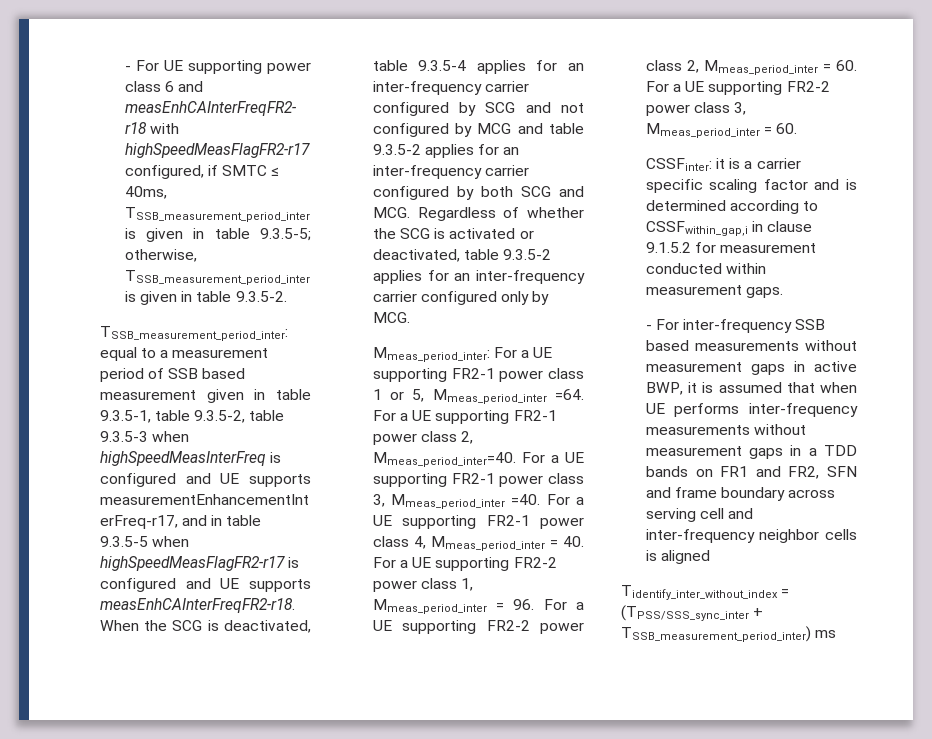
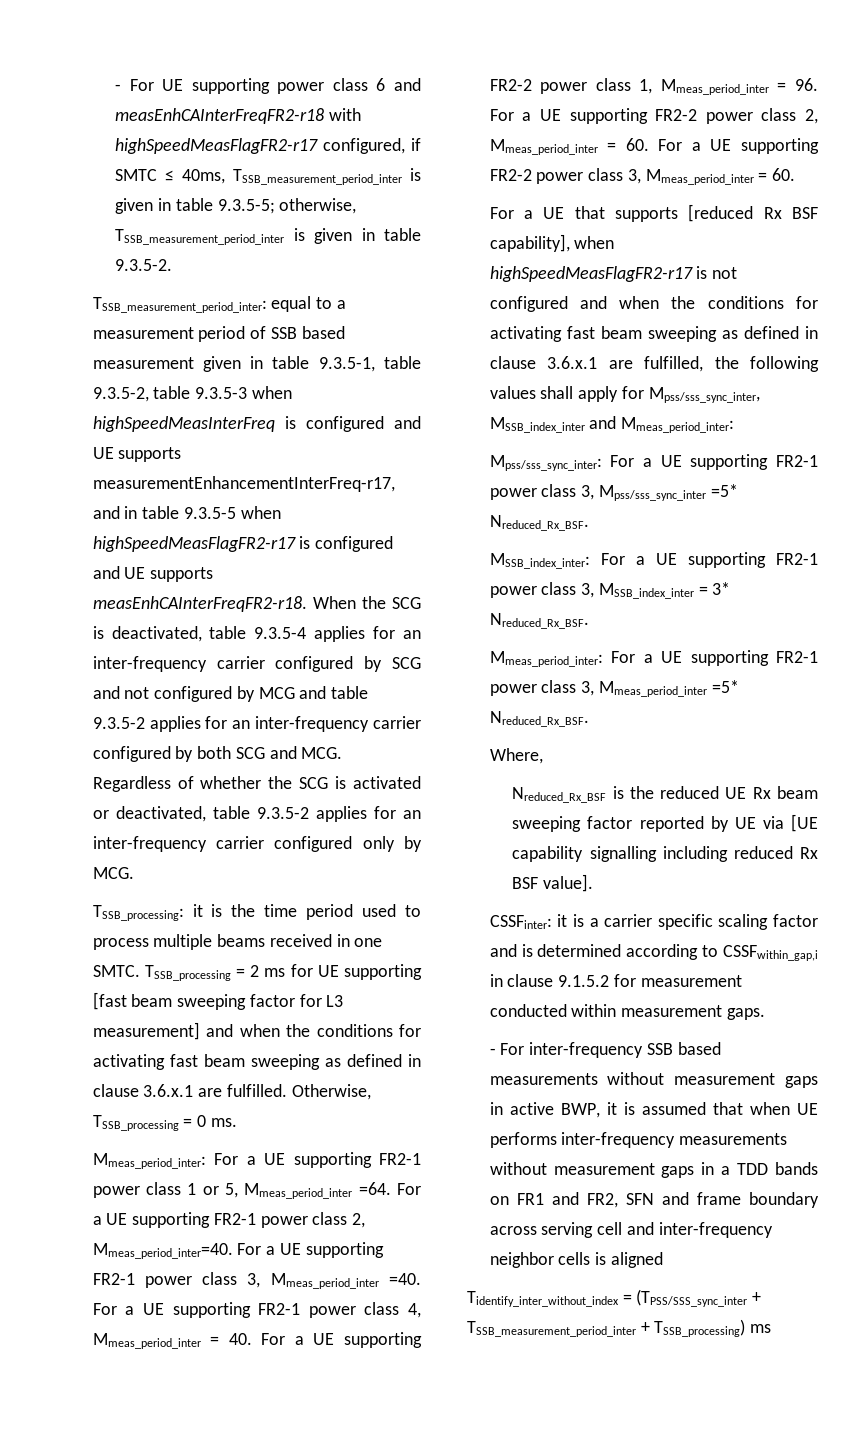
(410, 317) none -> [92,904,421,921] [92,934,383,950] [92,964,422,981] [92,992,344,1010] [92,1022,421,1040] [92,1054,421,1070] [92,1084,371,1100] [92,1115,237,1131] // TSSB_processing: it is the time period used to process multiple beams received in one SMTC. TSSB_processing = 2 ms for UE supporting [fast beam sweeping factor for L3 measurement] and when the conditions for activating fast beam sweeping as defined in clause 3.6.x.1 are fulfilled. Otherwise, TSSB_processing = 0 ms.
(798, 128) none -> [489,204,818,222] [489,234,615,252] [489,266,738,282] [489,296,818,312] [489,326,818,342] [489,356,819,372] [489,386,760,403] [489,416,735,433] [489,454,818,471] [489,484,738,501] [489,515,589,531] [489,552,818,569] [489,582,731,599] [489,613,589,629] [489,650,818,667] [489,680,739,697] [489,711,589,727] [489,748,543,764] [512,786,818,803] [512,814,818,832] [512,846,819,862] [512,874,594,892] // For a UE that supports [reduced Rx BSF capability], when highSpeedMeasFlagFR2-r17 is not configured and when the conditions for activating fast beam sweeping as defined in clause 3.6.x.1 are fulfilled, the following values shall apply for Mpss/sss_sync_inter, MSSB_index_inter and Mmeas_period_inter: // Mpss/sss_sync_inter: For a UE supporting FR2-1 power class 3, Mpss/sss_sync_inter =5* Nreduced_Rx_BSF. // MSSB_index_inter: For a UE supporting FR2-1 power class 3, MSSB_index_inter = 3* Nreduced_Rx_BSF. // Mmeas_period_inter: For a UE supporting FR2-1 power class 3, Mmeas_period_inter =5* Nreduced_Rx_BSF. // Where, // Nreduced_Rx_BSF is the reduced UE Rx beam sweeping factor reported by UE via [UE capability signalling including reduced Rx BSF value].
[621,626,811,642] TSSB_measurement_period_inter) -> [467,1319,746,1337] TSSB_measurement_period_inter + TSSB_processing)

